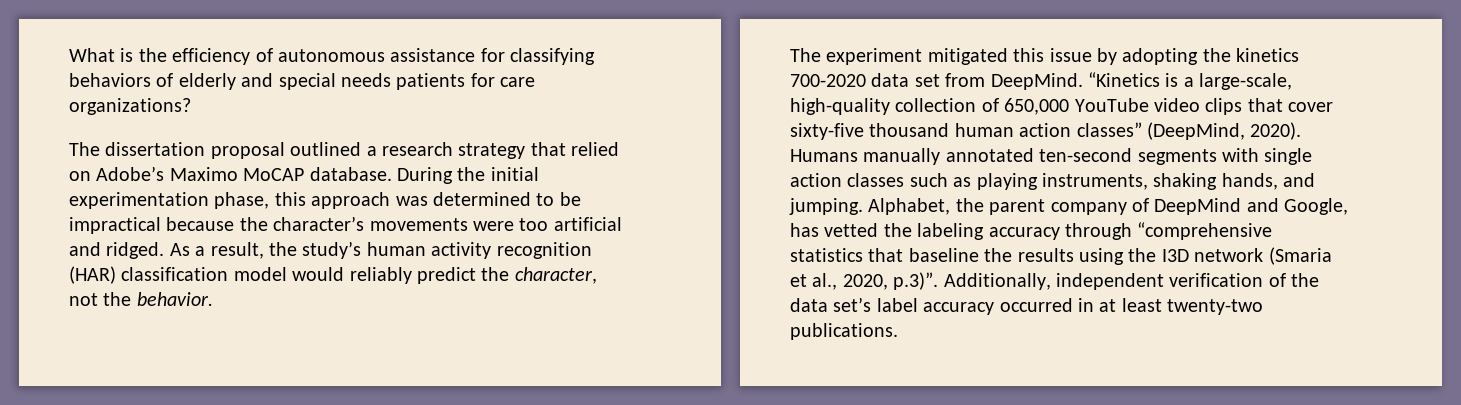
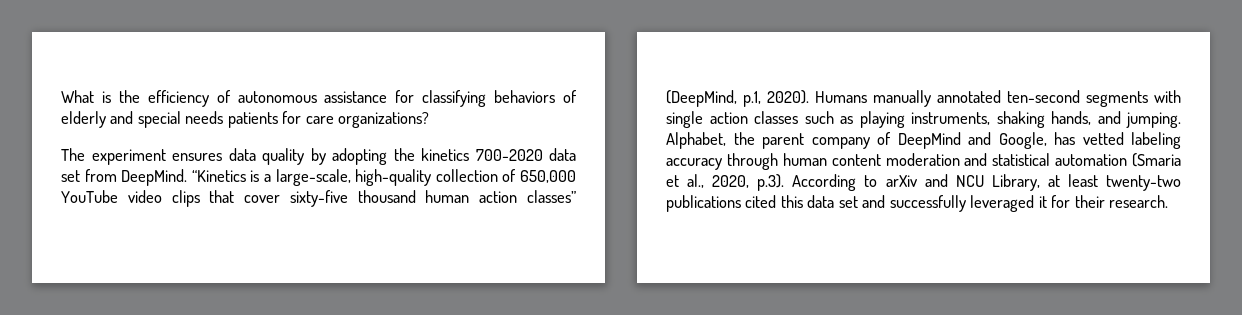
[69,142,620,159] [69,166,539,184] [69,192,581,209] [69,216,622,234] [69,241,592,259] [69,266,597,284] [69,292,213,306] // The dissertation proposal outlined a research strategy that relied on Adobe’s Maximo MoCAP database. During the initial experimentation phase, this approach was determined to be impractical because the character’s movements were too artificial and ridged. As a result, the study’s human activity recognition (HAR) classification model would reliably predict the character, not the behavior. -> (430, 120) none
[927,48,1092,65] mitigated this issue -> [172,148,304,165] ensures data quality
(1245, 131) none -> [743,91,761,107] p.1,
[883,223,912,237] the -> (1124, 138) none
[1137,222,1273,240] [790,247,1332,265] [790,272,1320,290] [790,297,1264,315] [790,323,898,340] “comprehensive statistics that baseline the results using the I3D network (Smaria et al., 2020, p.3)”. Additionally, independent verification of the data set’s label accuracy occurred in at least twenty-two publications. -> [782,153,1181,167] [666,174,1181,191] [666,195,1169,212] human content moderation and statistical automation (Smaria et al., 2020, p.3). According to arXiv and NCU Library, at least twenty-two publications cited this data set and successfully leveraged it for their research.

